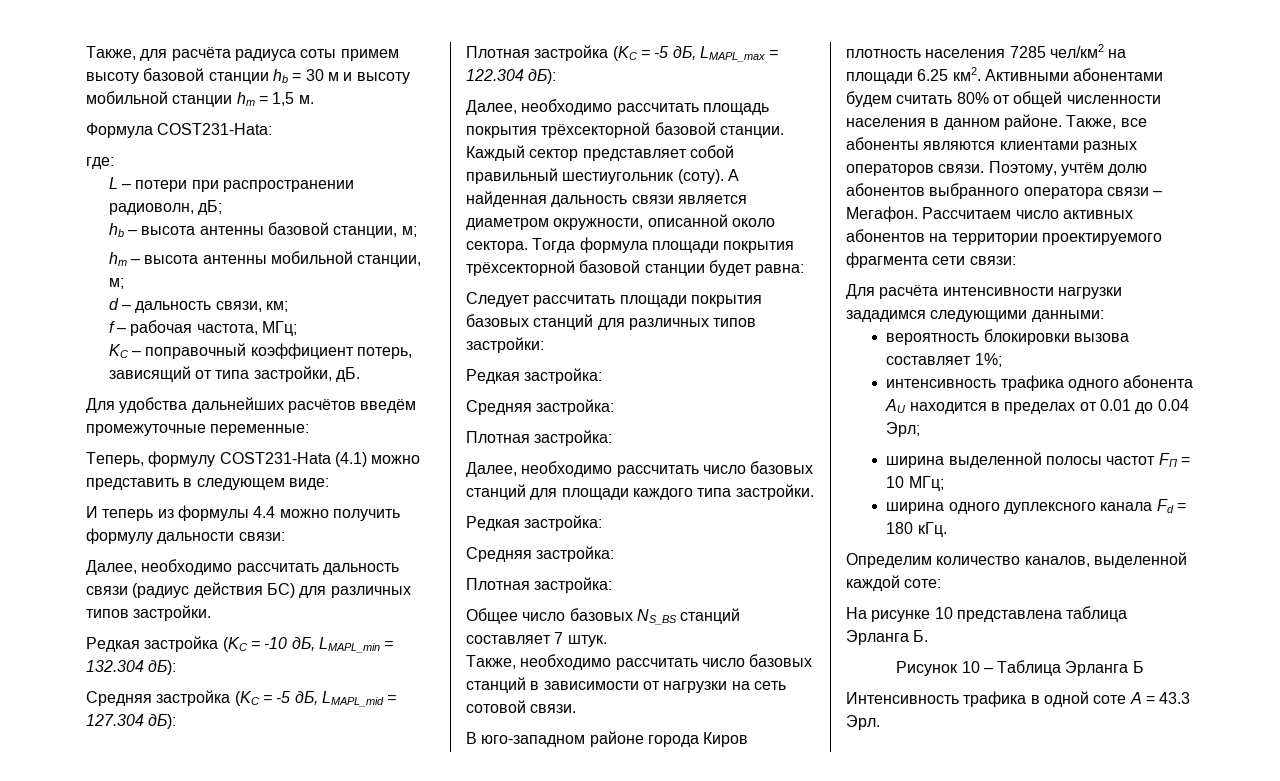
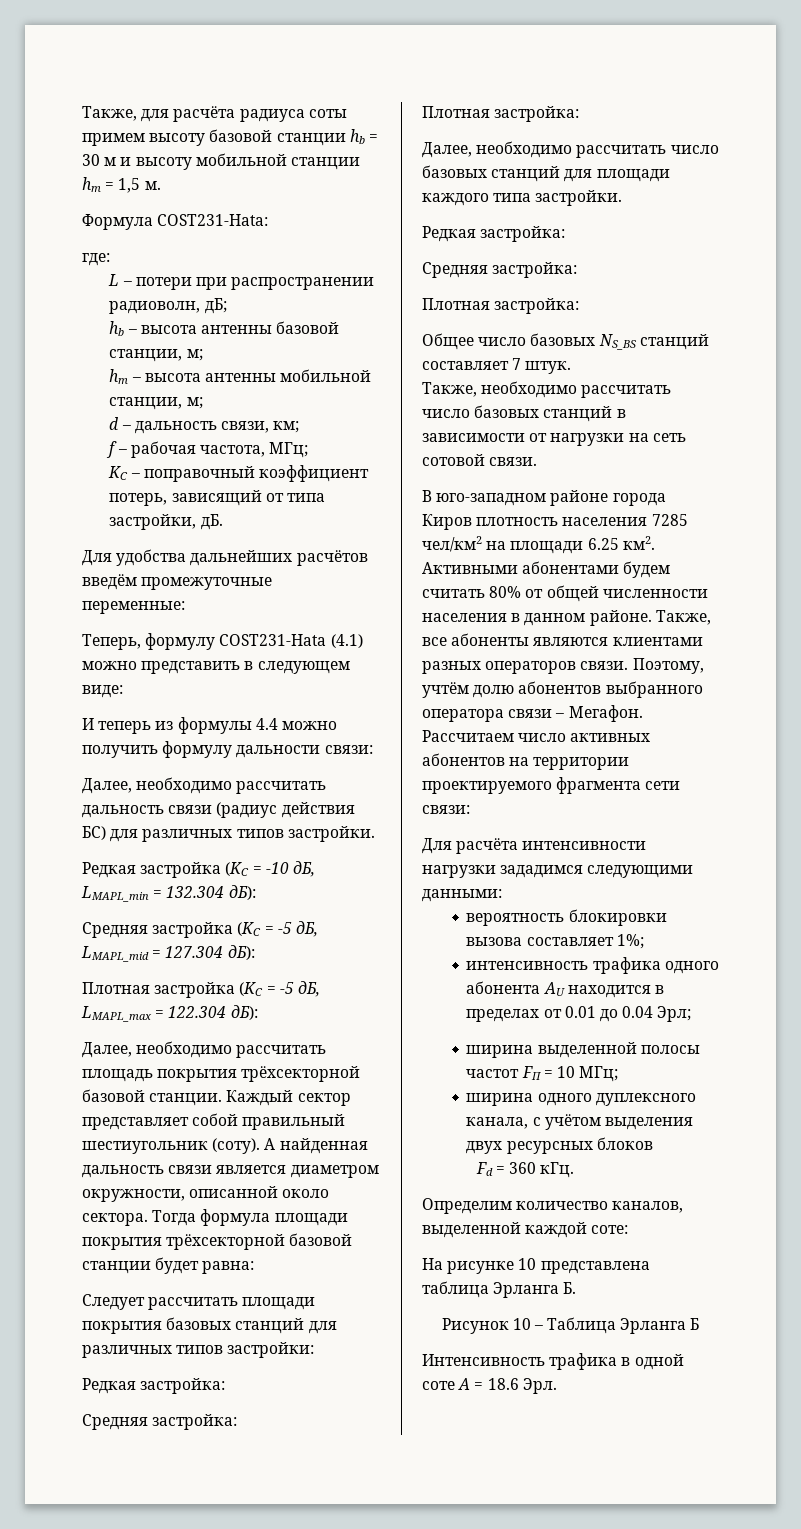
[1100,502,1153,511] канала -> [466,1114,694,1130] [466,1137,653,1154] канала, с учётом выделения двух ресурсных блоков //
[886,522,914,534] 180 -> [509,1162,537,1174] 360
[1159,692,1191,704] 43.3 -> [487,1378,519,1390] 18.6

